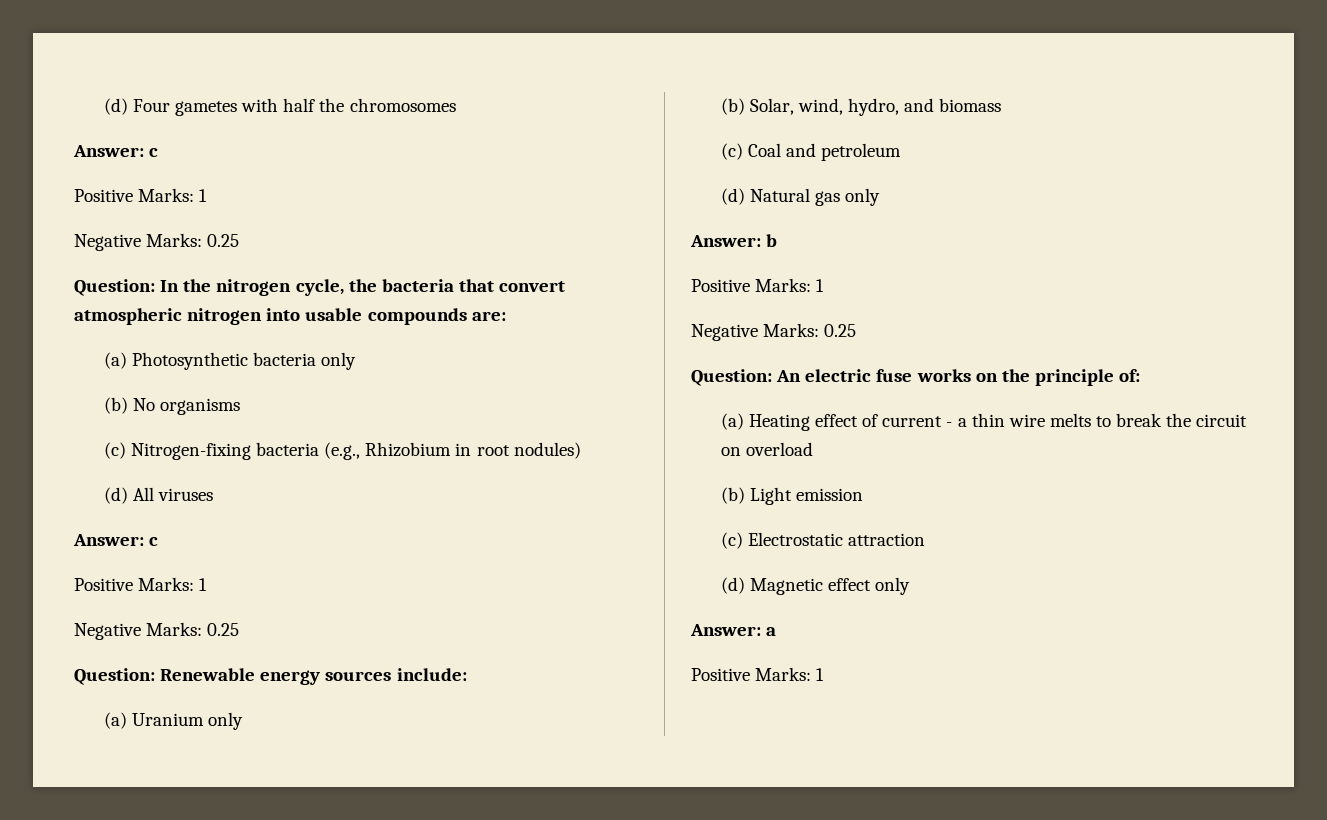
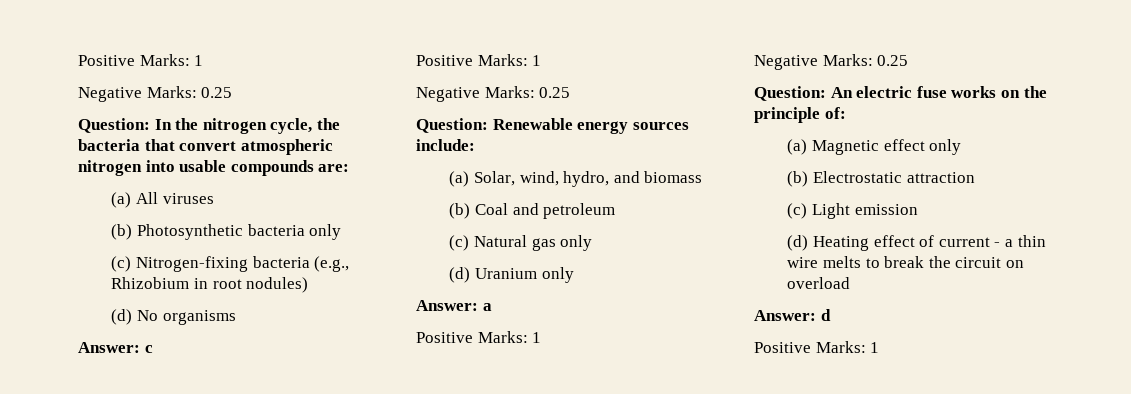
[103,98,456,116] [73,145,159,157] (d) Four gametes with half the chromosomes // Answer: c // -> (78, 60) none
(127, 360) none -> [136,192,214,204] [111,224,133,240] All viruses // (b)
[103,397,240,415] // (b) No organisms -> (342, 232) none
[132,487,213,501] All viruses -> [137,310,236,325] No organisms
[131,712,243,730] [720,98,745,115] Uranium only // (b) -> (470, 179) none
[720,143,743,160] (c) -> [449,203,471,219] (b)
[720,188,745,205] (d) -> [449,235,470,251] (c)
[690,234,778,247] // Answer: b -> [449,267,574,283] [416,300,492,311] // (d) Uranium only // Answer: a
(744, 421) none -> [812,139,962,155] [787,171,975,187] [787,203,918,219] [787,235,809,251] Magnetic effect only // (b) Electrostatic attraction // (c) Light emission // (d)
[720,487,863,505] [720,532,925,549] [720,577,911,595] [690,624,777,636] // (b) Light emission // (c) Electrostatic attraction // (d) Magnetic effect only // Answer: a -> [754,309,831,321] // Answer: d

